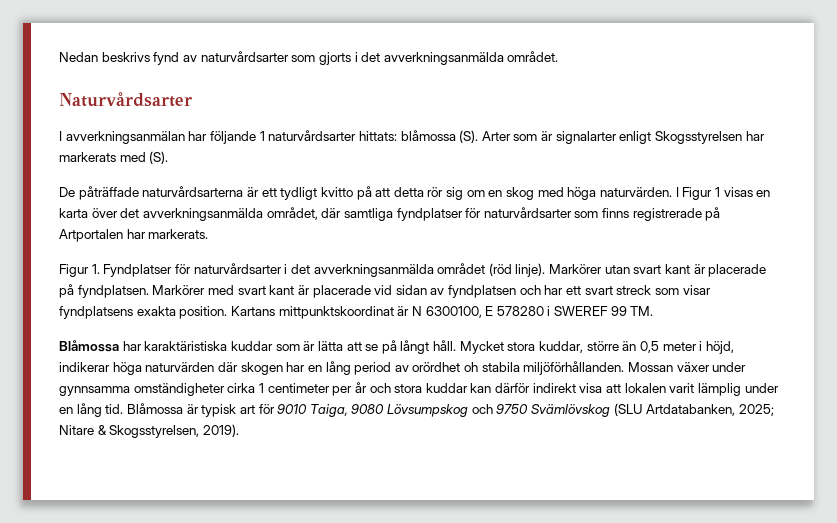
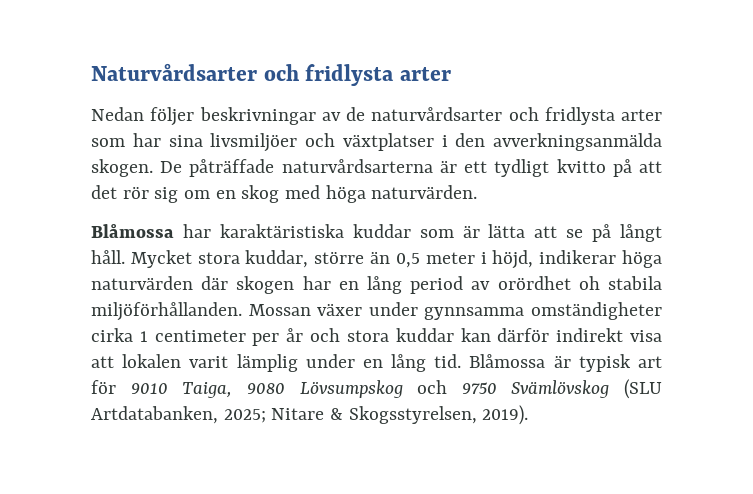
[59,51,559,65] [59,92,192,107] [59,130,765,144] [59,151,169,164] Nedan beskrivs fynd av naturvårdsarter som gjorts i det avverkningsanmälda området. // Naturvårdsarter // I avverkningsanmälan har följande 1 naturvårdsarter hittats: blåmossa (S). Arter som är signalarter enligt Skogsstyrelsen har markerats med (S). // -> [91,63,451,86] [91,107,662,126] [91,133,662,152] [91,159,153,177] Naturvårdsarter och fridlysta arter // Nedan följer beskrivningar av de naturvårdsarter och fridlysta arter som har sina livsmiljöer och växtplatser i den avverkningsanmälda skogen.
[393,187,424,197] detta -> [91,185,117,199] det
[675,187,771,200] [59,207,721,221] [59,229,209,242] [59,263,767,277] [59,284,711,298] [59,306,654,319] I Figur 1 visas en karta över det avverkningsanmälda området, där samtliga fyndplatser för naturvårdsarter som finns registrerade på Artportalen har markerats. // Figur 1. Fyndplatser för naturvårdsarter i det avverkningsanmälda området (röd linje). Markörer utan svart kant är placerade på fyndplatsen. Markörer med svart kant är placerade vid sidan av fyndplatsen och har ett svart streck som visar fyndplatsens exakta position. Kartans mittpunktskoordinat är N 6300100, E 578280 i SWEREF 99 TM. -> (478, 192) none

